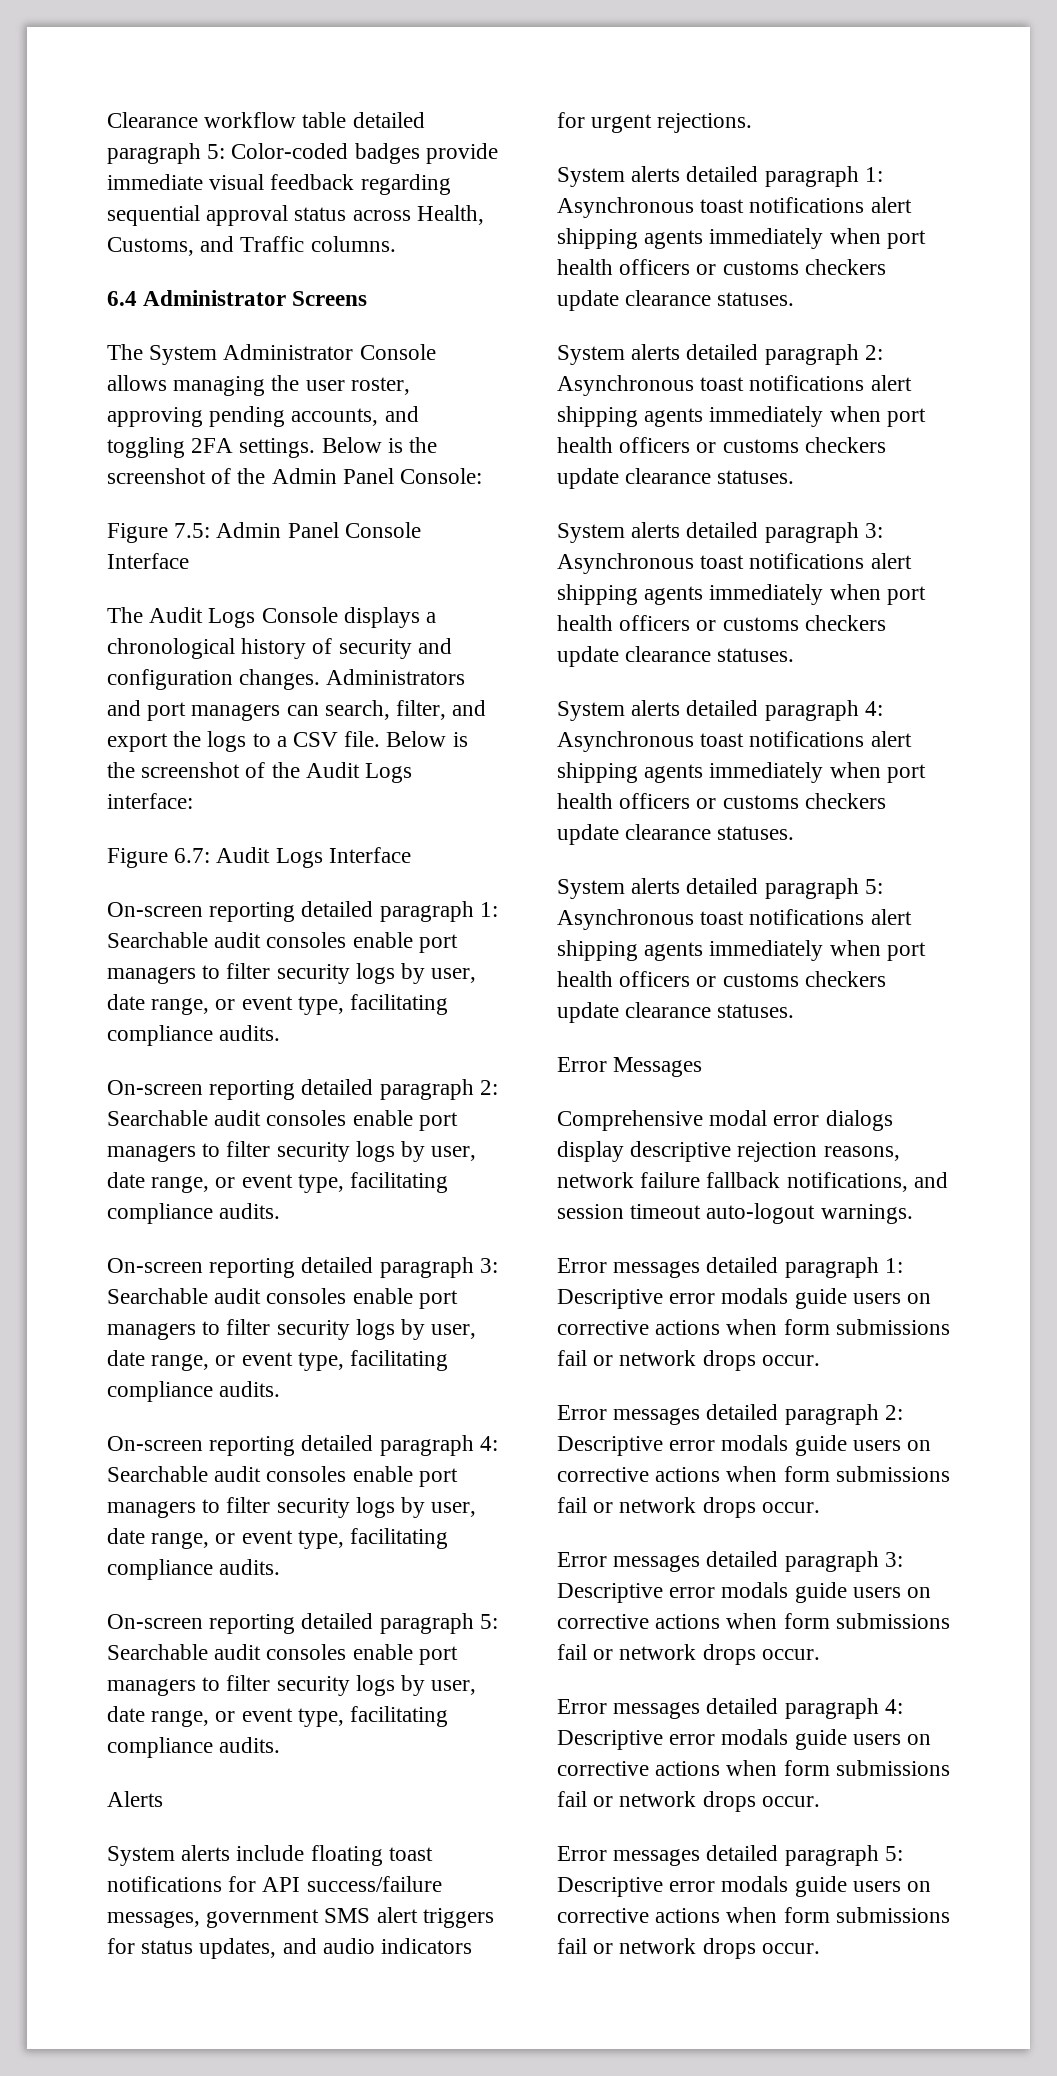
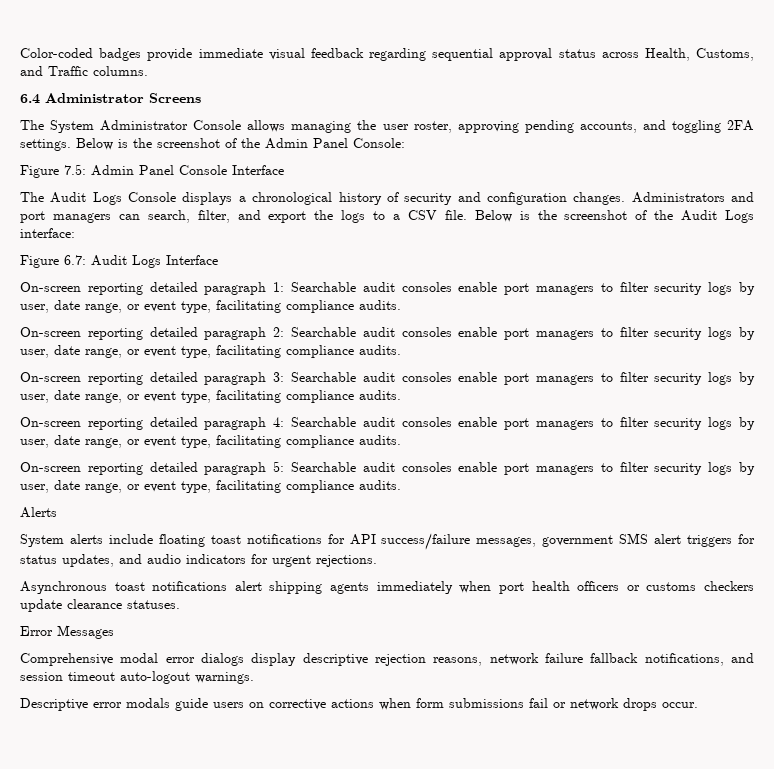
[107,112,425,128] [107,143,226,164] Clearance workflow table detailed paragraph 5: -> (20, 53) none
[557,166,883,187] [557,197,912,218] [557,228,926,249] [557,259,886,275] [557,290,795,311] [557,344,883,365] [557,375,912,396] [557,406,926,427] [557,437,886,453] [557,468,795,489] [557,522,883,543] [557,553,912,574] [557,584,926,605] [557,615,886,631] [557,646,795,667] [557,700,883,721] [557,731,912,752] [557,762,926,783] [557,793,886,809] [557,824,795,845] [557,878,883,899] System alerts detailed paragraph 1: Asynchronous toast notifications alert shipping agents immediately when port health officers or customs checkers update clearance statuses. // System alerts detailed paragraph 2: Asynchronous toast notifications alert shipping agents immediately when port health officers or customs checkers update clearance statuses. // System alerts detailed paragraph 3: Asynchronous toast notifications alert shipping agents immediately when port health officers or customs checkers update clearance statuses. // System alerts detailed paragraph 4: Asynchronous toast notifications alert shipping agents immediately when port health officers or customs checkers update clearance statuses. // System alerts detailed paragraph 5: -> (377, 561) none
[557,1257,903,1278] Error messages detailed paragraph 1: -> (254, 678) none
[557,1404,903,1425] [557,1435,932,1456] [557,1466,950,1482] [557,1497,820,1518] [557,1551,903,1572] [557,1582,932,1603] [557,1613,950,1629] [557,1644,820,1665] [557,1698,903,1719] [557,1729,932,1750] [557,1760,950,1776] [557,1791,820,1812] [557,1845,903,1866] [557,1876,932,1897] [557,1907,950,1923] [557,1938,820,1959] // Error messages detailed paragraph 2: Descriptive error modals guide users on corrective actions when form submissions fail or network drops occur. // Error messages detailed paragraph 3: Descriptive error modals guide users on corrective actions when form submissions fail or network drops occur. // Error messages detailed paragraph 4: Descriptive error modals guide users on corrective actions when form submissions fail or network drops occur. // Error messages detailed paragraph 5: Descriptive error modals guide users on corrective actions when form submissions fail or network drops occur. -> (698, 705) none

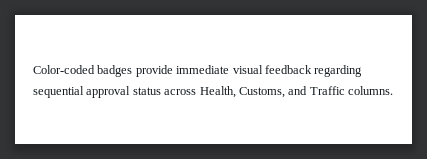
[20,93,201,104] [20,120,754,133] [20,138,405,151] [20,164,284,178] [20,192,754,205] [20,210,754,223] [20,228,75,238] [20,255,218,268] [20,282,755,295] [20,300,401,313] [20,327,755,340] [20,345,401,358] [20,372,755,385] [20,390,401,403] [20,417,755,430] [20,435,401,448] [20,461,755,475] [20,480,401,493] [20,507,57,518] [20,533,756,550] [20,554,377,567] [20,581,755,594] [20,599,180,612] [20,625,114,639] [20,653,755,666] [20,671,254,684] [20,698,698,711] // 6.4 Administrator Screens // The System Administrator Console allows managing the user roster, approving pending accounts, and toggling 2FA settings. Below is the screenshot of the Admin Panel Console: // Figure 7.5: Admin Panel Console Interface // The Audit Logs Console displays a chronological history of security and configuration changes. Administrators and port managers can search, filter, and export the logs to a CSV file. Below is the screenshot of the Audit Logs interface: // Figure 6.7: Audit Logs Interface // On-screen reporting detailed paragraph 1: Searchable audit consoles enable port managers to filter security logs by user, date range, or event type, facilitating compliance audits. // On-screen reporting detailed paragraph 2: Searchable audit consoles enable port managers to filter security logs by user, date range, or event type, facilitating compliance audits. // On-screen reporting detailed paragraph 3: Searchable audit consoles enable port managers to filter security logs by user, date range, or event type, facilitating compliance audits. // On-screen reporting detailed paragraph 4: Searchable audit consoles enable port managers to filter security logs by user, date range, or event type, facilitating compliance audits. // On-screen reporting detailed paragraph 5: Searchable audit consoles enable port managers to filter security logs by user, date range, or event type, facilitating compliance audits. // Alerts // System alerts include floating toast notifications for API success/failure messages, government SMS alert triggers for status updates, and audio indicators for urgent rejections. // Asynchronous toast notifications alert shipping agents immediately when port health officers or customs checkers update clearance statuses. // Error Messages // Comprehensive modal error dialogs display descriptive rejection reasons, network failure fallback notifications, and session timeout auto-logout warnings. // Descriptive error modals guide users on corrective actions when form submissions fail or network drops occur. -> (393, 90) none

